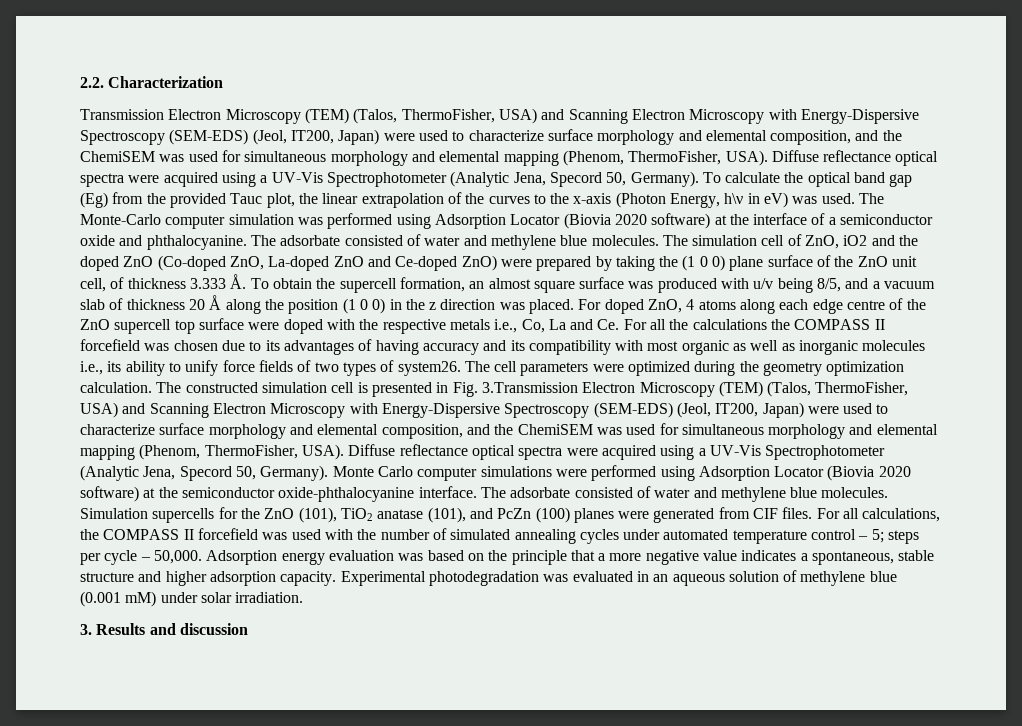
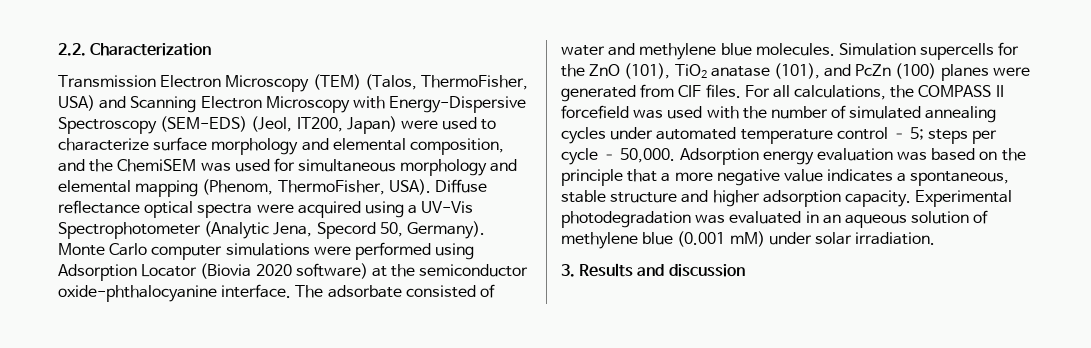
[702,172,913,187] [80,192,885,208] [80,213,934,229] [80,234,919,250] [80,255,918,271] [80,274,936,293] [80,295,926,314] [80,318,885,334] [80,339,926,355] [80,360,905,376] [80,381,909,397] [80,402,889,418] [80,423,938,439] [80,444,886,460] [80,465,329,481] To calculate the optical band gap (Eg) from the provided Tauc plot, the linear extrapolation of the curves to the x-axis (Photon Energy, h\ν in eV) was used. The Monte-Carlo computer simulation was performed using Adsorption Locator (Biovia 2020 software) at the interface of a semiconductor oxide and phthalocyanine. The adsorbate consisted of water and methylene blue molecules. The simulation cell of ZnO, iO2 and the doped ZnO (Co-doped ZnO, La-doped ZnO and Ce-doped ZnO) were prepared by taking the (1 0 0) plane surface of the ZnO unit cell, of thickness 3.333 Å. To obtain the supercell formation, an almost square surface was produced with u/v being 8/5, and a vacuum slab of thickness 20 Å along the position (1 0 0) in the z direction was placed. For doped ZnO, 4 atoms along each edge centre of the ZnO supercell top surface were doped with the respective metals i.e., Co, La and Ce. For all the calculations the COMPASS II forcefield was chosen due to its advantages of having accuracy and its compatibility with most organic as well as inorganic molecules i.e., its ability to unify force fields of two types of system26. The cell parameters were optimized during the geometry optimization calculation. The constructed simulation cell is presented in Fig. 3.Transmission Electron Microscopy (TEM) (Talos, ThermoFisher, USA) and Scanning Electron Microscopy with Energy-Dispersive Spectroscopy (SEM-EDS) (Jeol, IT200, Japan) were used to characterize surface morphology and elemental composition, and the ChemiSEM was used for simultaneous morphology and elemental mapping (Phenom, ThermoFisher, USA). Diffuse reflectance optical spectra were acquired using a UV-Vis Spectrophotometer (Analytic Jena, Specord 50, Germany). -> (485, 230) none

